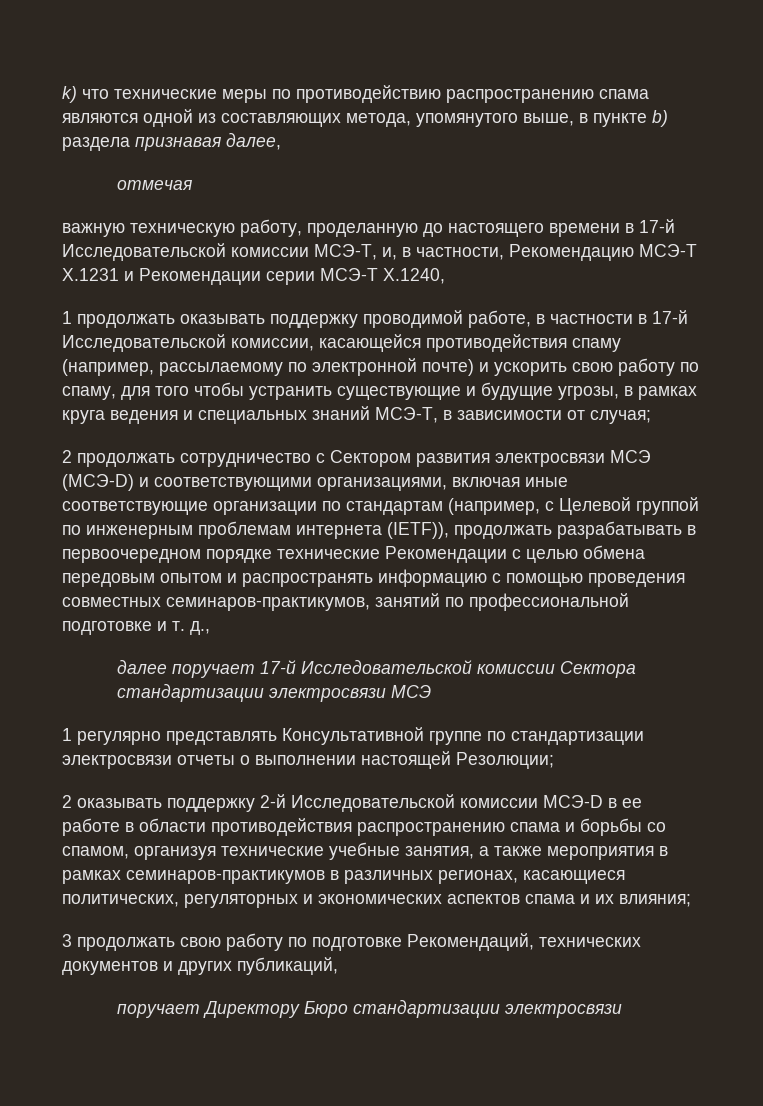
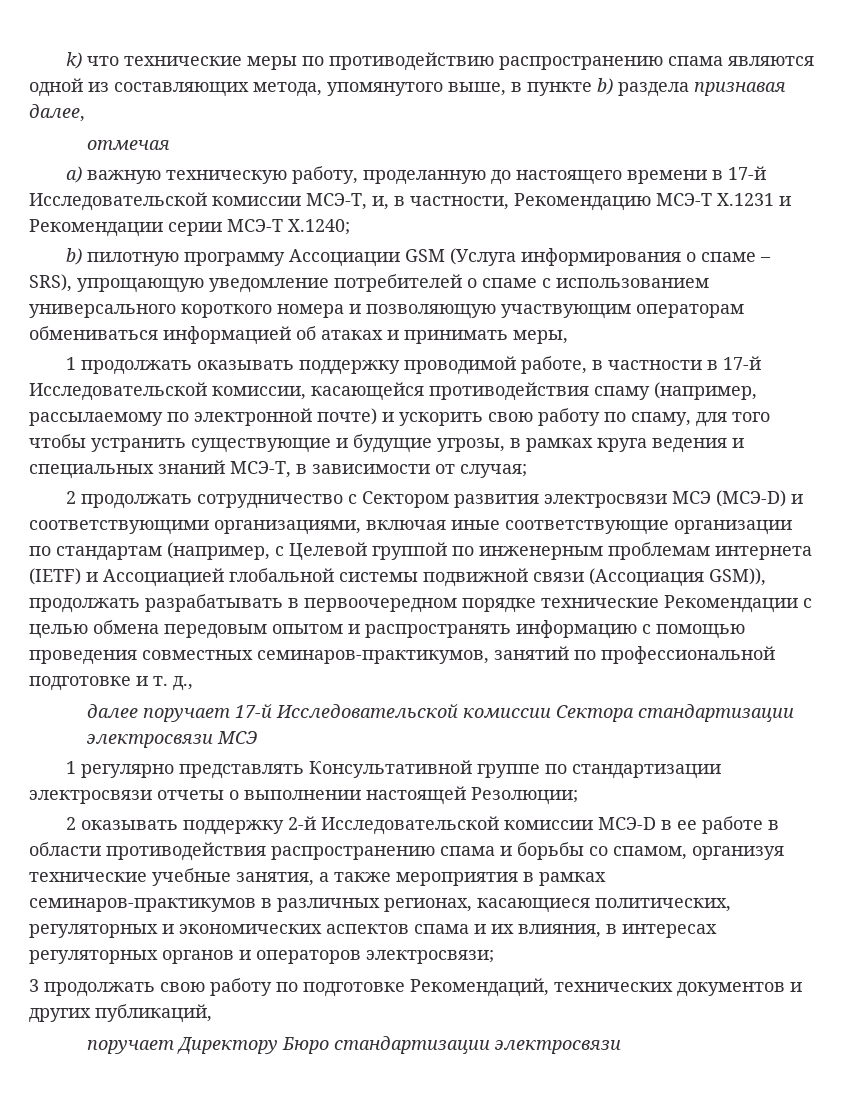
(192, 185) none -> [66,166,83,183] a)
[383,268,445,284] X.1240, -> [288,219,350,235] [66,248,772,267] [29,274,709,293] [29,304,744,319] [29,326,568,345] X.1240; // b) пилотную программу Ассоциации GSM (Услуга информирования о спаме – SRS), упрощающую уведомление потребителей о спаме с использованием универсального короткого номера и позволяющую участвующим операторам обмениваться информацией об атаках и принимать меры,
[387,522,449,539] (IETF)), -> [29,568,766,587] (IETF) и Ассоциацией глобальной системы подвижной связи (Ассоциация GSM)),
[619,894,691,907] влияния; -> [518,924,717,938] [29,950,494,964] влияния, в интересах регуляторных органов и операторов электросвязи;

